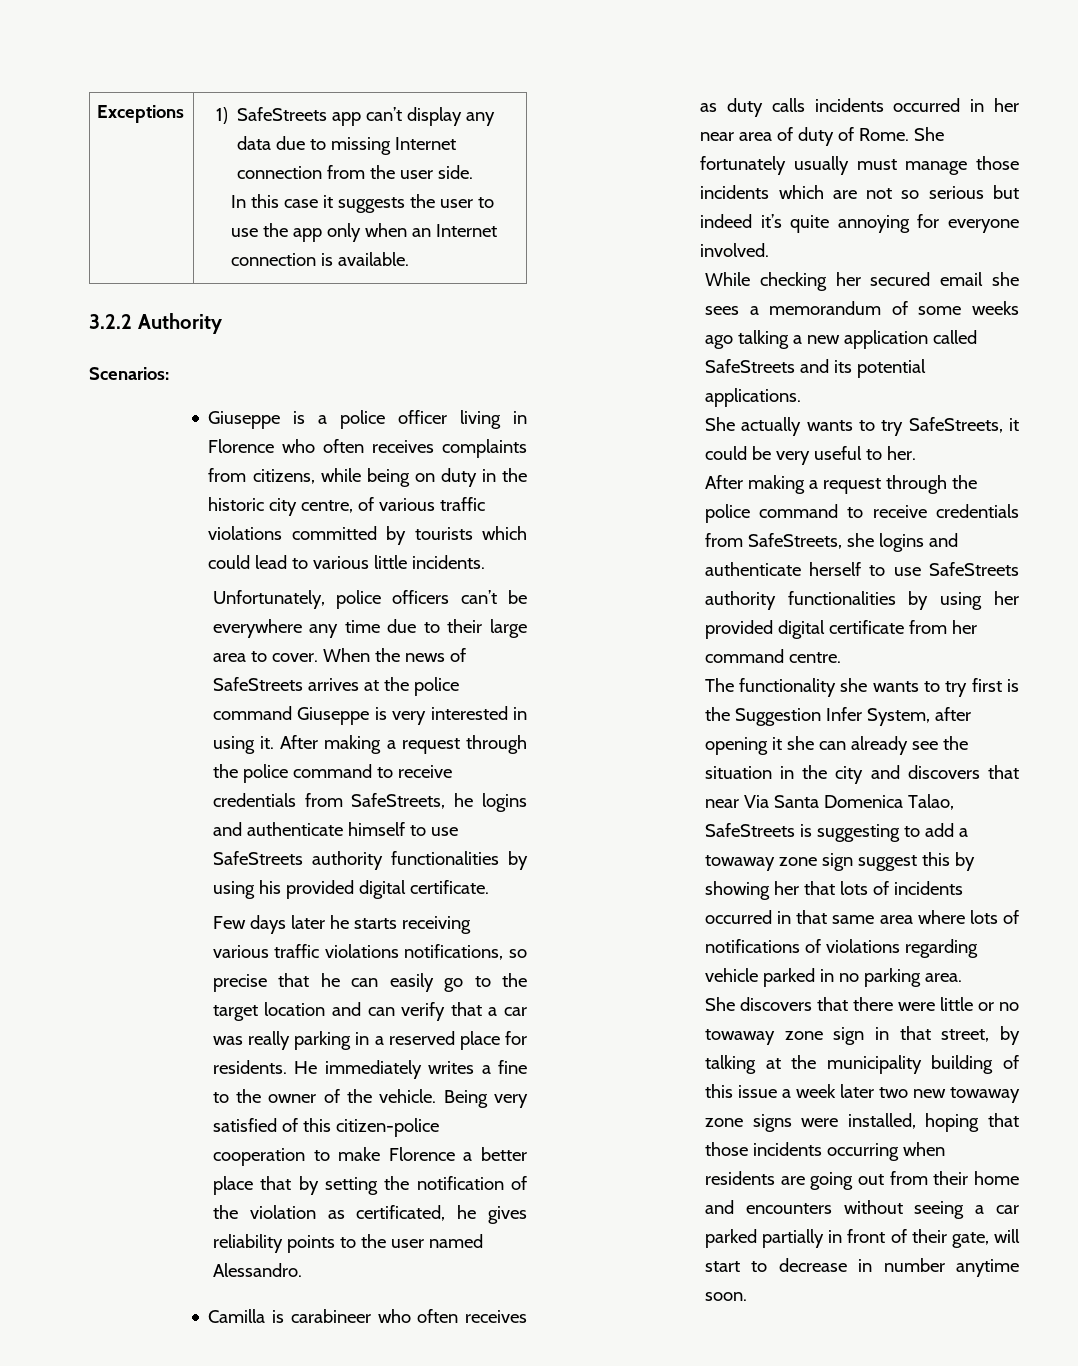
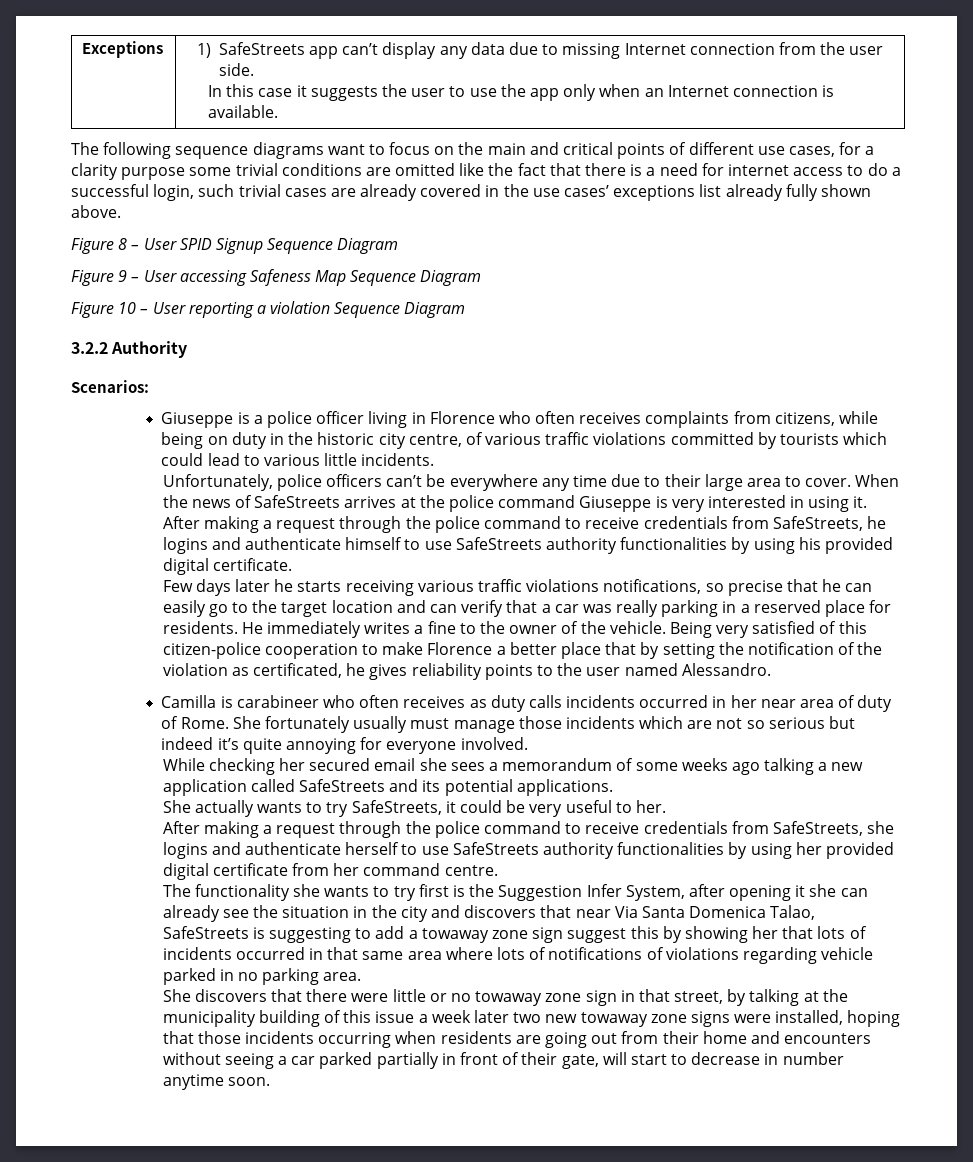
(409, 259) none -> [71,142,875,159] [71,163,901,180] [71,184,871,201] [71,205,121,218] [71,238,399,254] [71,269,482,286] [71,301,466,318] // The following sequence diagrams want to focus on the main and critical points of different use cases, for a clarity purpose some trivial conditions are omitted like the fact that there is a need for internet access to do a successful login, such trivial cases are already covered in the use cases’ exceptions list already fully shown above. // Figure 8 – User SPID Signup Sequence Diagram // Figure 9 – User accessing Safeness Map Sequence Diagram // Figure 10 – User reporting a violation Sequence Diagram

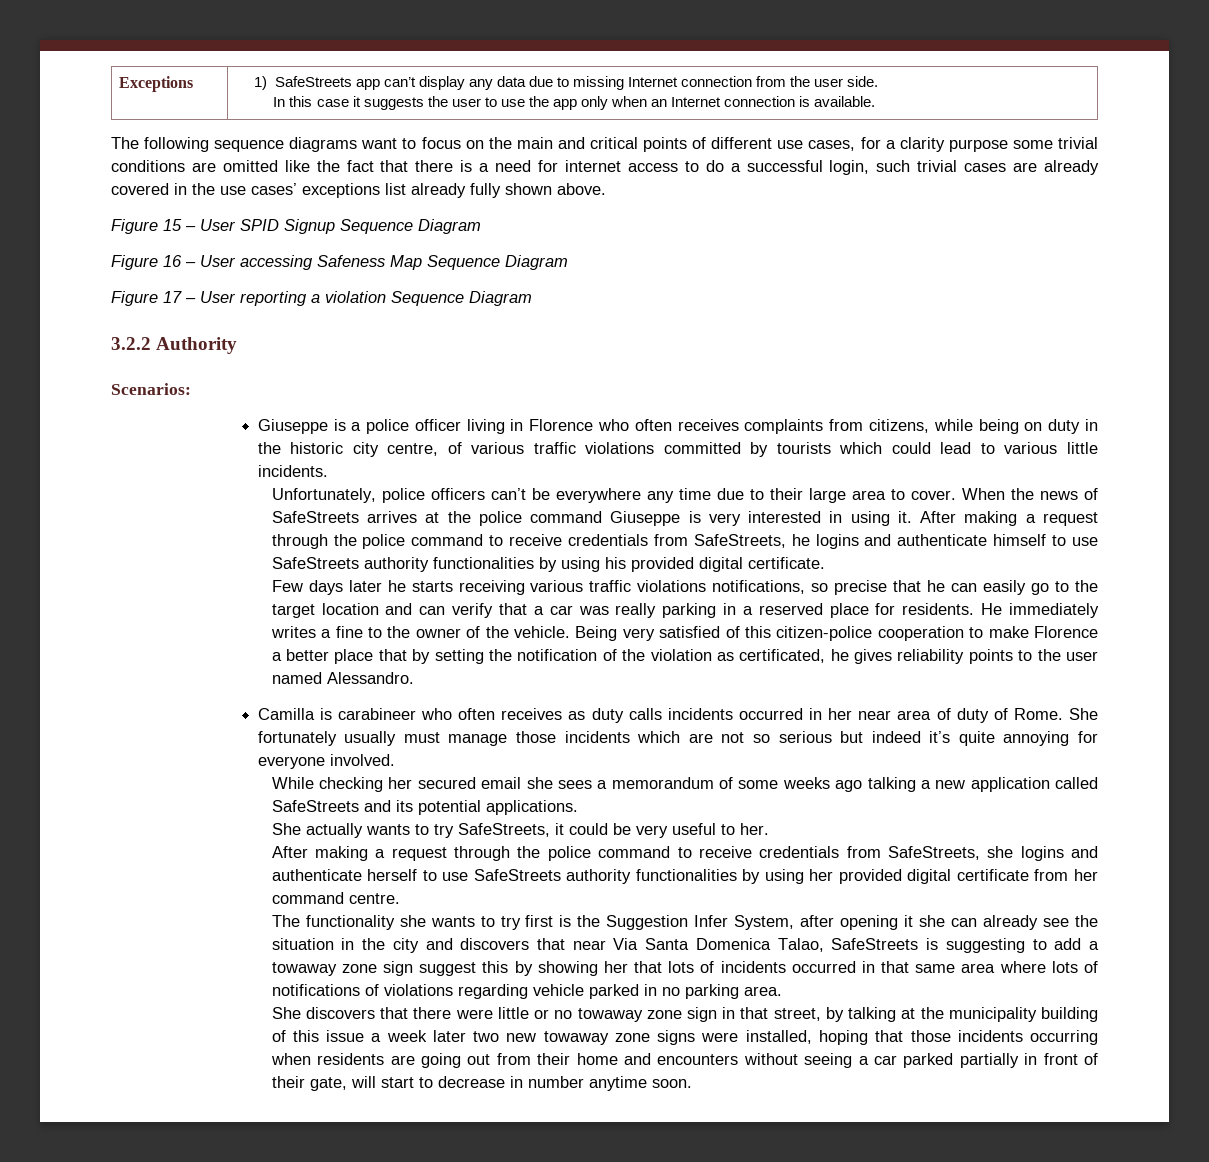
[118,238,128,250] 8 -> [163,219,182,231] 15
[118,270,128,282] 9 -> [163,255,182,267] 16
[118,302,137,314] 10 -> [163,291,182,303] 17

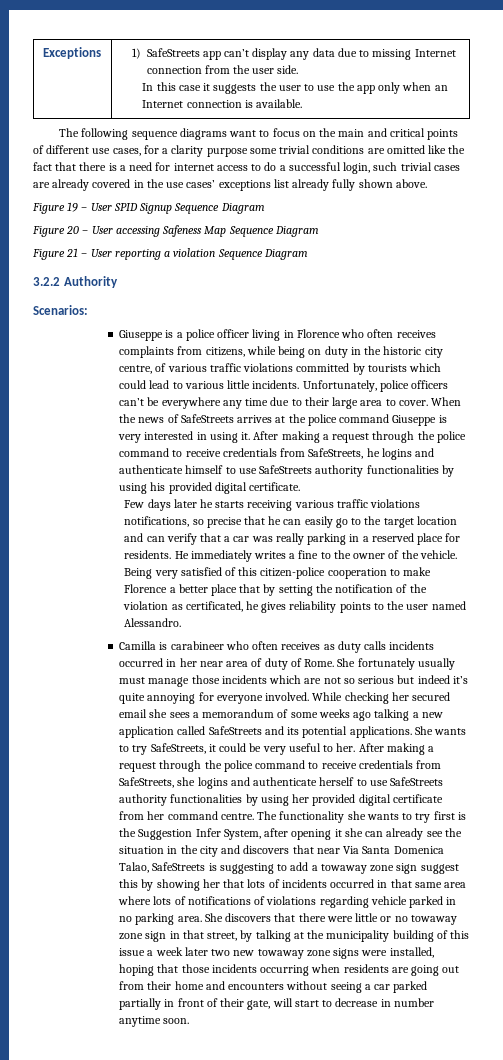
[163,219,182,231] 15 -> [67,202,79,212] 19
[163,255,182,267] 16 -> [66,226,80,234] 20
[163,291,182,303] 17 -> [66,248,79,257] 21
(328, 471) // -> (300, 384) none
(395, 760) // -> (310, 696) none
[271,823,363,838] // She actually -> [414,726,433,735] She
(769, 829) // -> (356, 747) none
(400, 898) // -> (254, 816) none
(782, 991) // -> (202, 919) none

